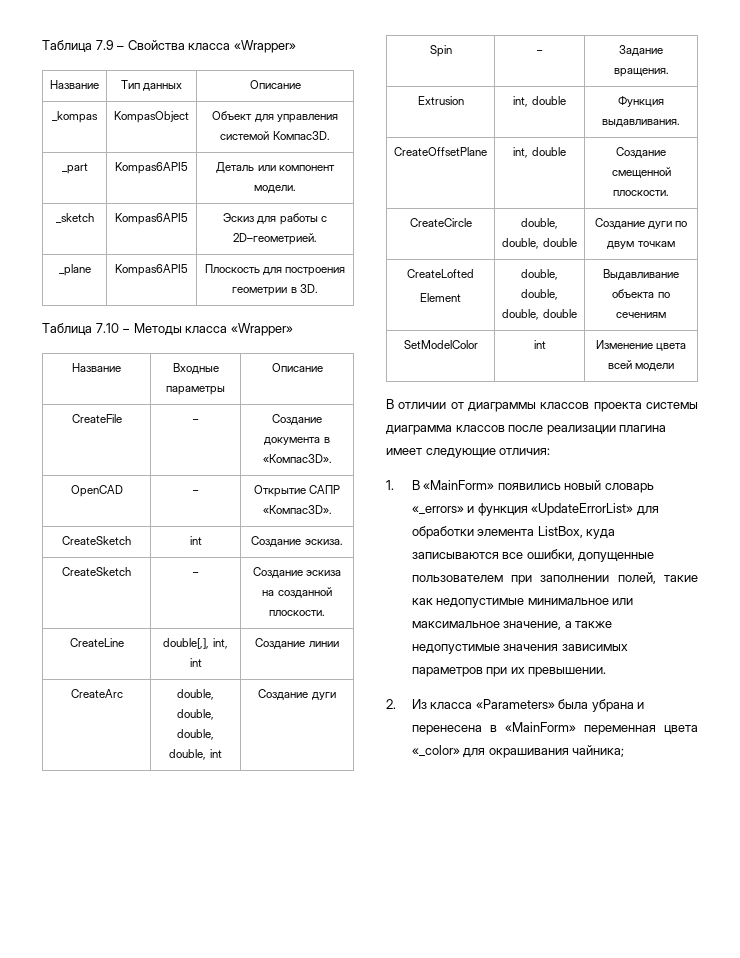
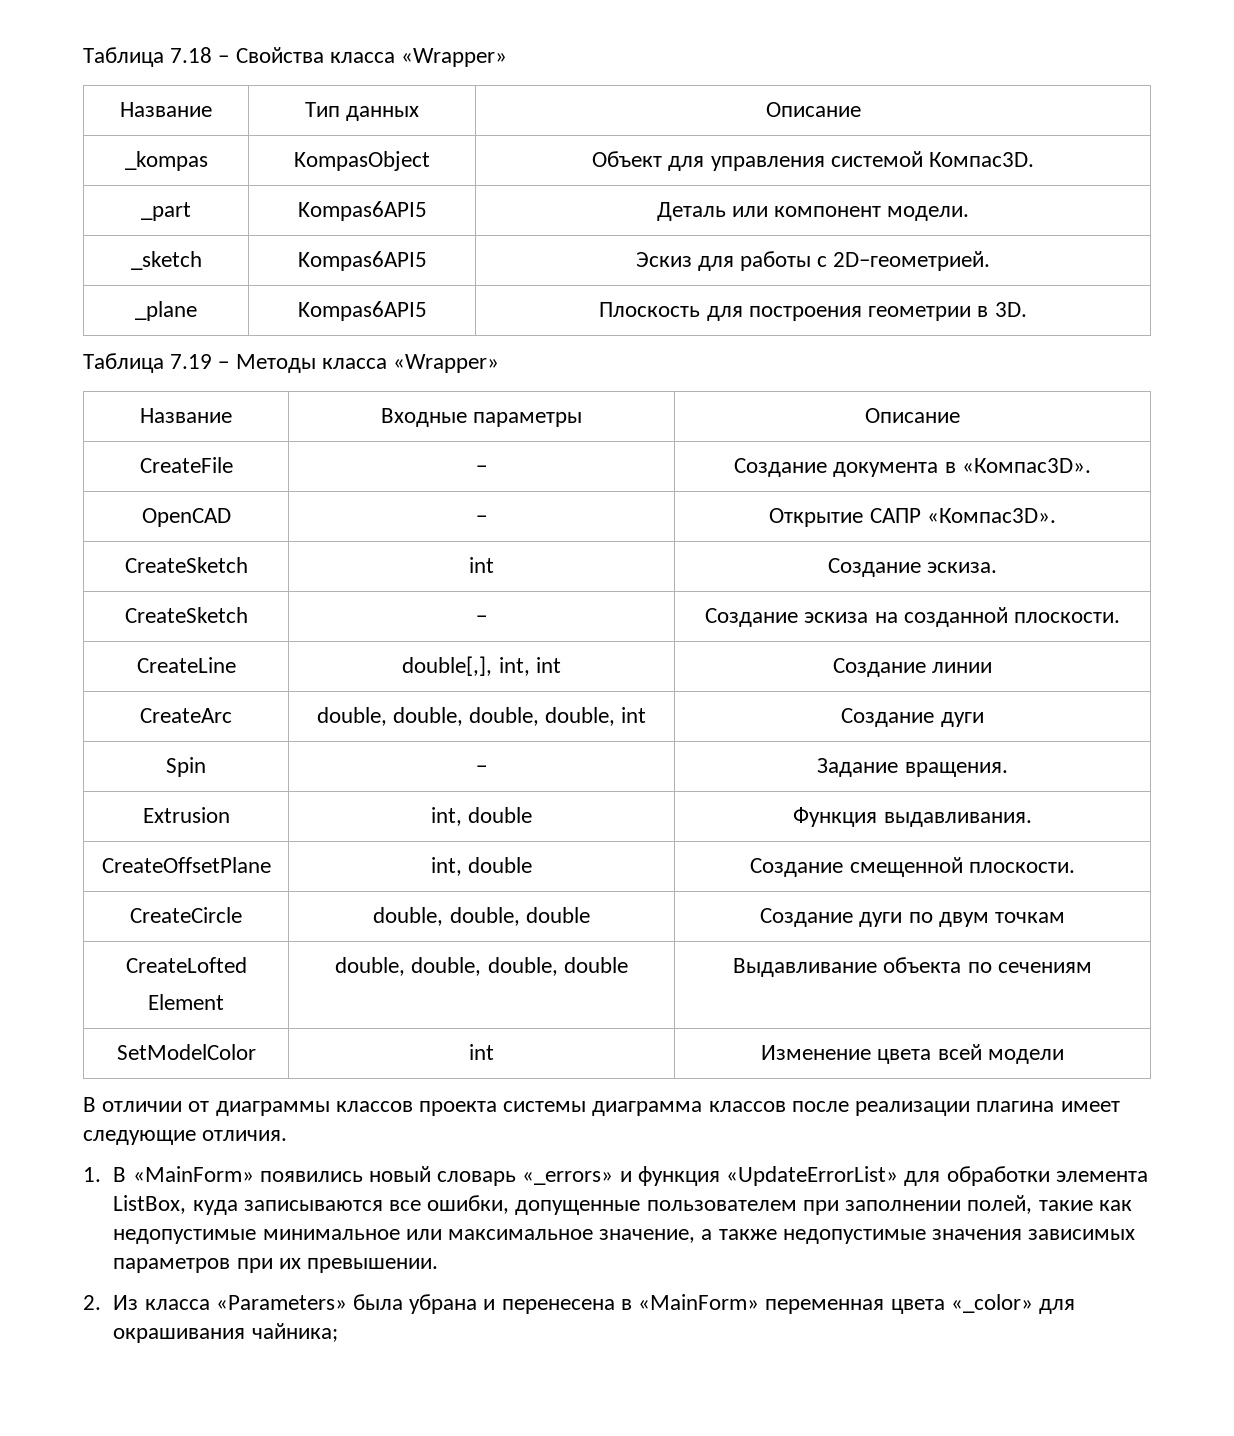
[42,40,114,53] Таблица 7.9 -> [83,47,213,67] Таблица 7.18
[95,323,119,333] 7.10 -> [170,354,213,369] 7.19
[499,448,551,455] отличия: -> [202,1130,288,1141] отличия.

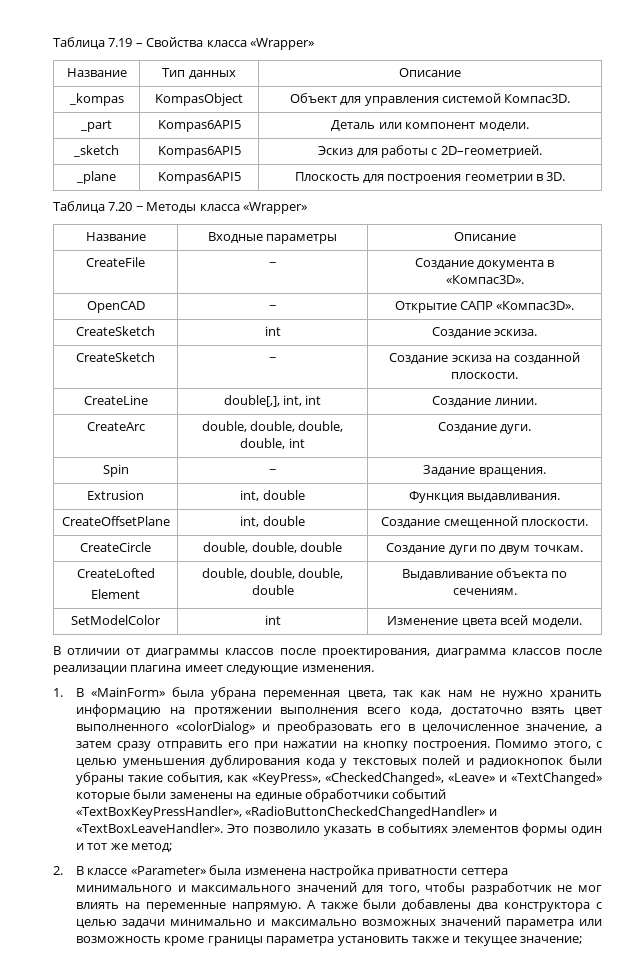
[83,47,213,67] Таблица 7.18 -> [53,37,133,49] Таблица 7.19
[170,354,213,369] 7.19 -> [108,202,133,211] 7.20
[932,662,993,673] линии -> [494,398,537,405] линии.
[940,712,984,727] дуги -> [500,424,532,434] дуги.
[994,912,1065,923] точкам -> [533,545,583,552] точкам.
[997,962,1092,973] сечениям -> [452,588,517,595] сечениям.
[987,1049,1064,1064] модели -> [531,618,582,627] модели.
[419,1101,587,1116] проекта системы -> [279,648,430,658] после проектирования,
[202,1130,288,1141] отличия. -> [301,665,374,672] изменения.
[259,1166,1148,1186] [113,1195,1132,1215] [113,1229,1136,1244] [113,1258,439,1273] [83,1294,1075,1314] [113,1323,338,1343] появились новый словарь «_errors» и функция «UpdateErrorList» для обработки элемента ListBox, куда записываются все ошибки, допущенные пользователем при заполнении полей, такие как недопустимые минимальное или максимальное значение, а также недопустимые значения зависимых параметров при их превышении. // 2. Из класса «Parameters» была убрана и перенесена в «MainForm» переменная цвета «_color» для окрашивания чайника; -> [172,687,603,700] [76,704,602,717] [76,721,602,734] [76,739,602,751] [76,755,602,768] [76,772,602,785] [76,789,447,802] [76,806,497,819] [76,823,602,836] [76,843,173,852] [53,865,508,878] [76,882,602,895] [76,899,602,912] [76,916,602,929] [76,936,583,946] была убрана переменная цвета, так как нам не нужно хранить информацию на протяжении выполнения всего кода, достаточно взять цвет выполненного «colorDialog» и преобразовать его в целочисленное значение, а затем сразу отправить его при нажатии на кнопку построения. Помимо этого, с целью уменьшения дублирования кода у текстовых полей и радиокнопок были убраны такие события, как «KeyPress», «CheckedChanged», «Leave» и «TextChanged» которые были заменены на единые обработчики событий «TextBoxKeyPressHandler», «RadioButtonCheckedChangedHandler» и «TextBoxLeaveHandler». Это позволило указать в событиях элементов формы один и тот же метод; // 2. В классе «Parameter» была изменена настройка приватности сеттера минимального и максимального значений для того, чтобы разработчик не мог влиять на переменные напрямую. А также были добавлены два конструктора с целью задачи минимально и максимально возможных значений параметра или возможность кроме границы параметра установить также и текущее значение;

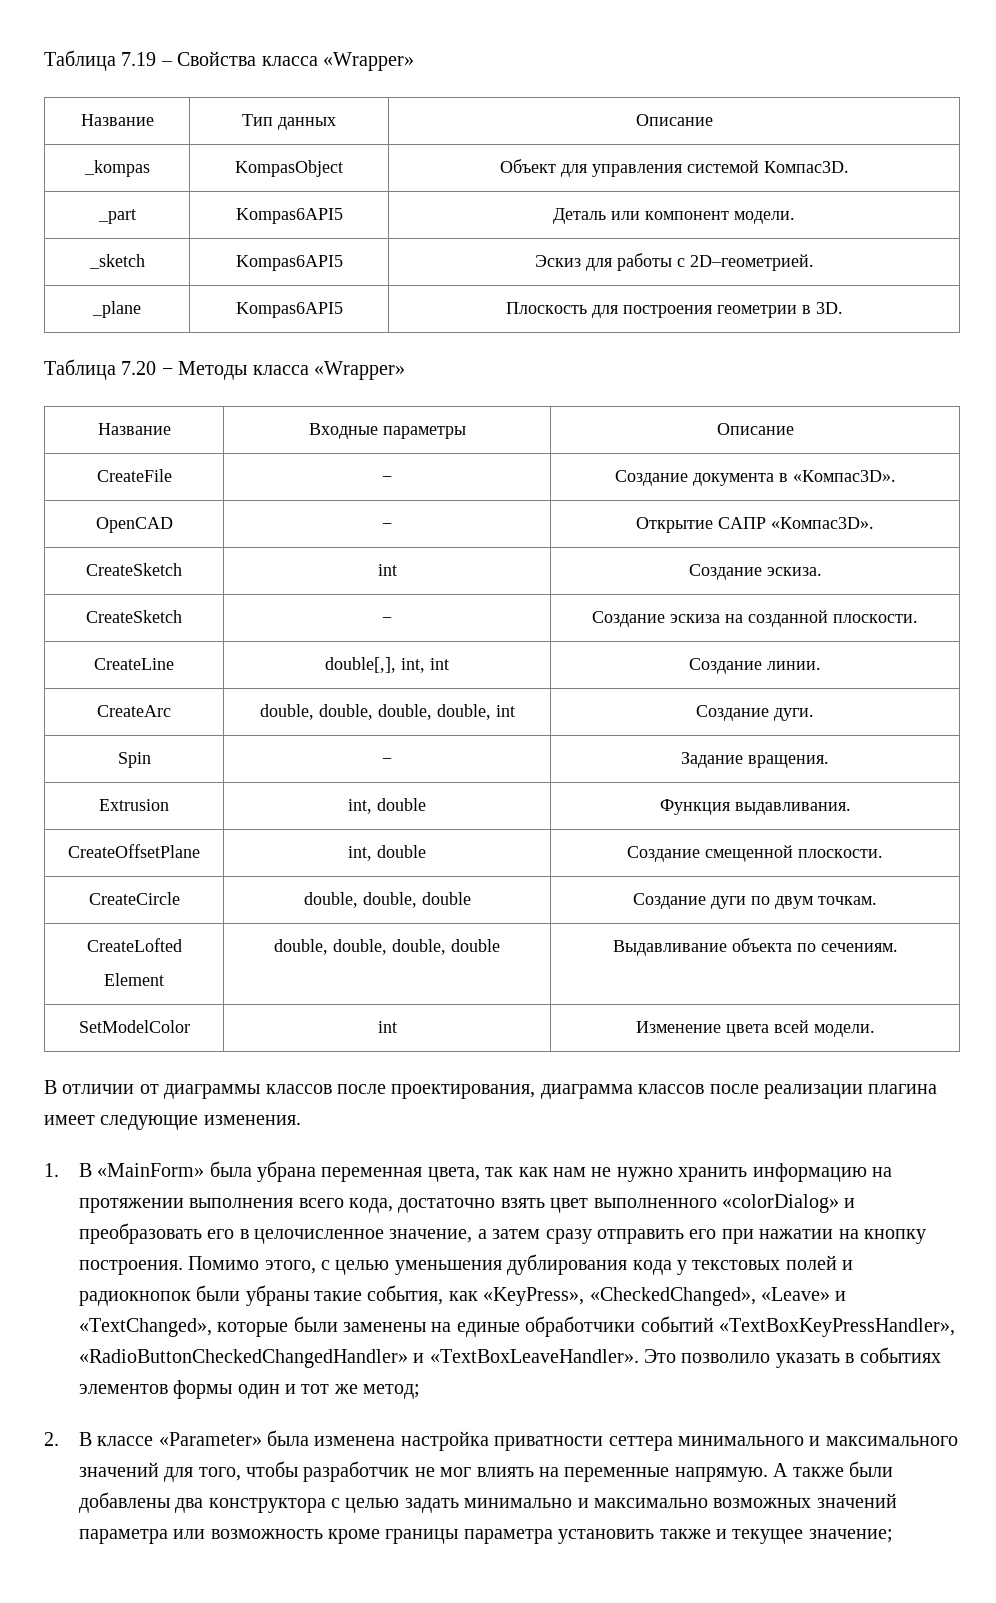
[511,772,602,785] «TextChanged» -> [78,1318,212,1337] «TextChanged»,
[122,919,166,928] задачи -> [404,1498,459,1513] задать

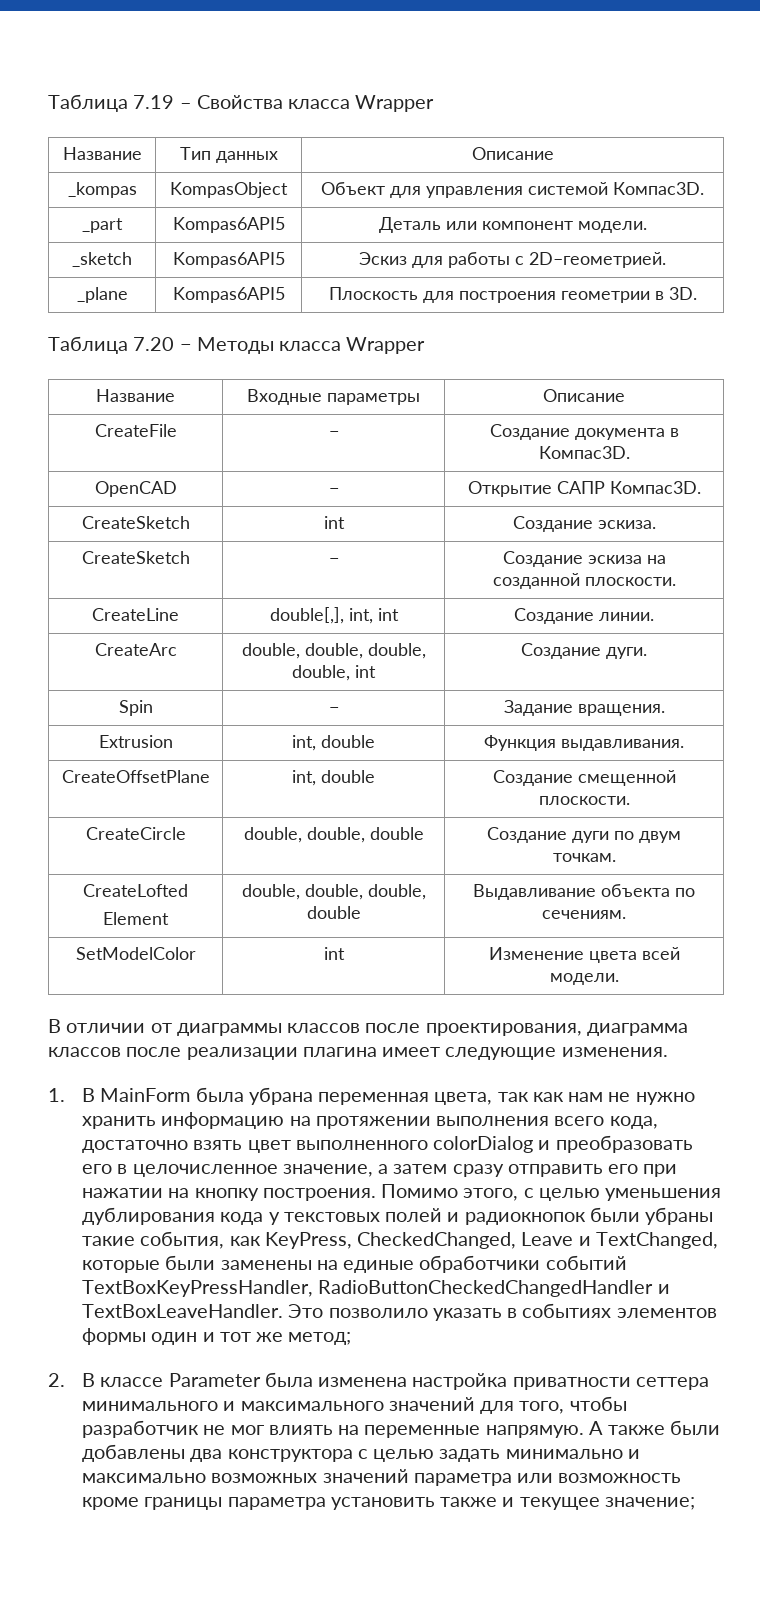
[323,52,414,71] «Wrapper» -> [355,95,435,112] Wrapper
[314,361,405,380] «Wrapper» -> [346,337,426,354] Wrapper
[792,470,896,482] «Компас3D». -> [538,446,630,459] Компас3D.
[771,517,874,529] «Компас3D». -> [609,481,701,494] Компас3D.
[97,1163,205,1177] «MainForm» -> [100,1088,191,1102] MainForm
[721,1194,839,1213] «colorDialog» -> [433,1136,534,1153] colorDialog
[483,1287,847,1306] [78,1318,212,1337] «KeyPress», «CheckedChanged», «Leave» и «TextChanged», -> [264,1232,718,1249] KeyPress, CheckedChanged, Leave и TextChanged,
[718,1318,955,1337] [78,1349,639,1368] «TextBoxKeyPressHandler», «RadioButtonCheckedChangedHandler» и «TextBoxLeaveHandler». -> [81,1280,670,1297] [81,1304,283,1318] TextBoxKeyPressHandler, RadioButtonCheckedChangedHandler и TextBoxLeaveHandler.
[158,1432,262,1446] «Parameter» -> [168,1373,261,1387] Parameter

